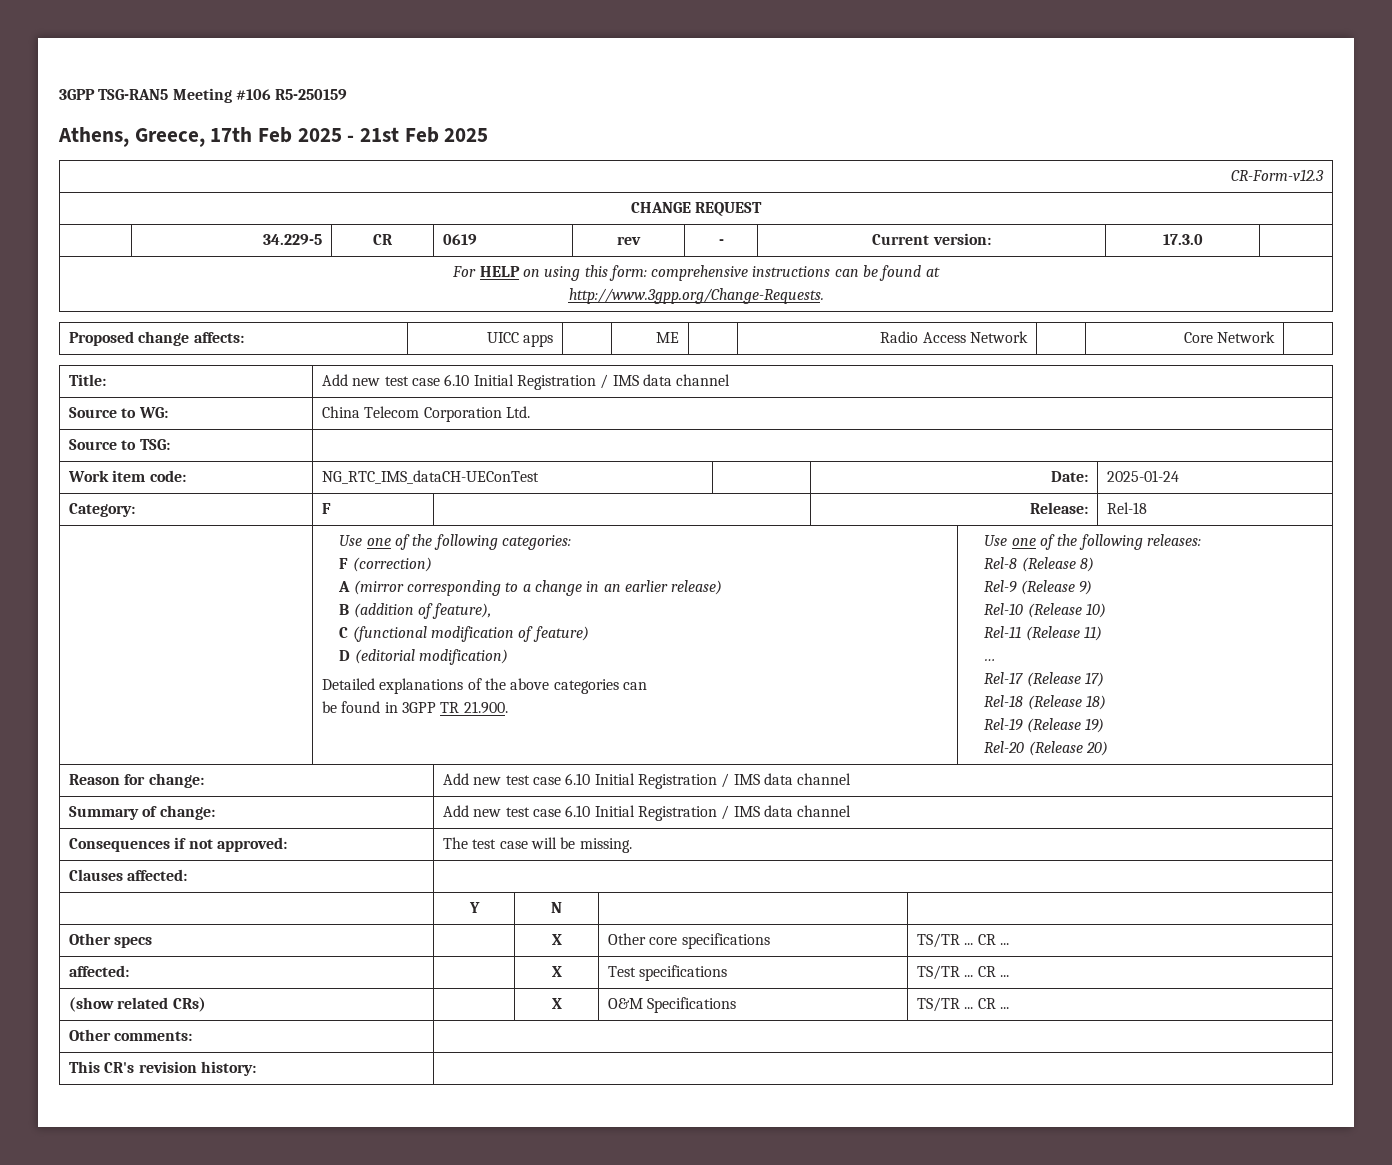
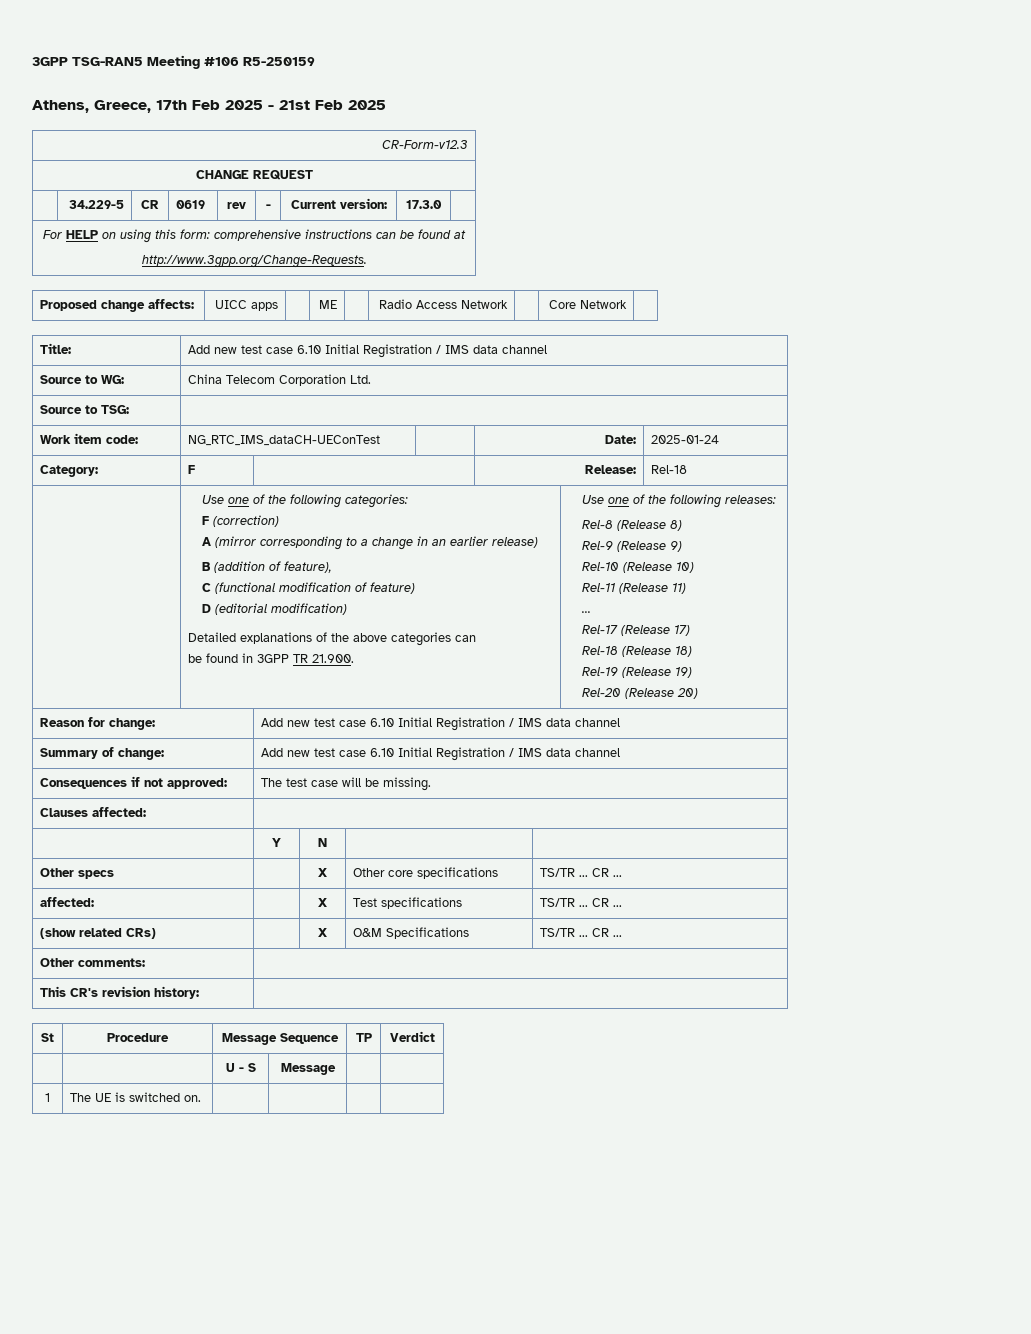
(256, 1068) none -> [41,1033,54,1042] [107,1033,169,1042] [221,1033,339,1045] [355,1033,372,1042] [389,1031,435,1042] [225,1063,256,1072] [280,1063,336,1075] [45,1093,50,1102] [70,1092,202,1102] // St | Procedure | Message Sequence | TP | Verdict // | | U - S | Message | | // 1 | The UE is switched on. | | | |

